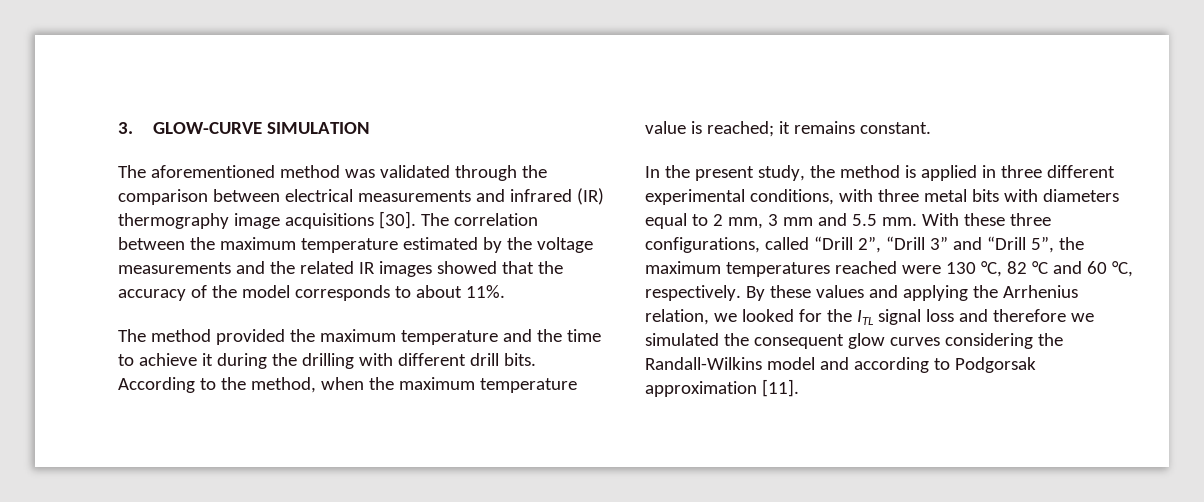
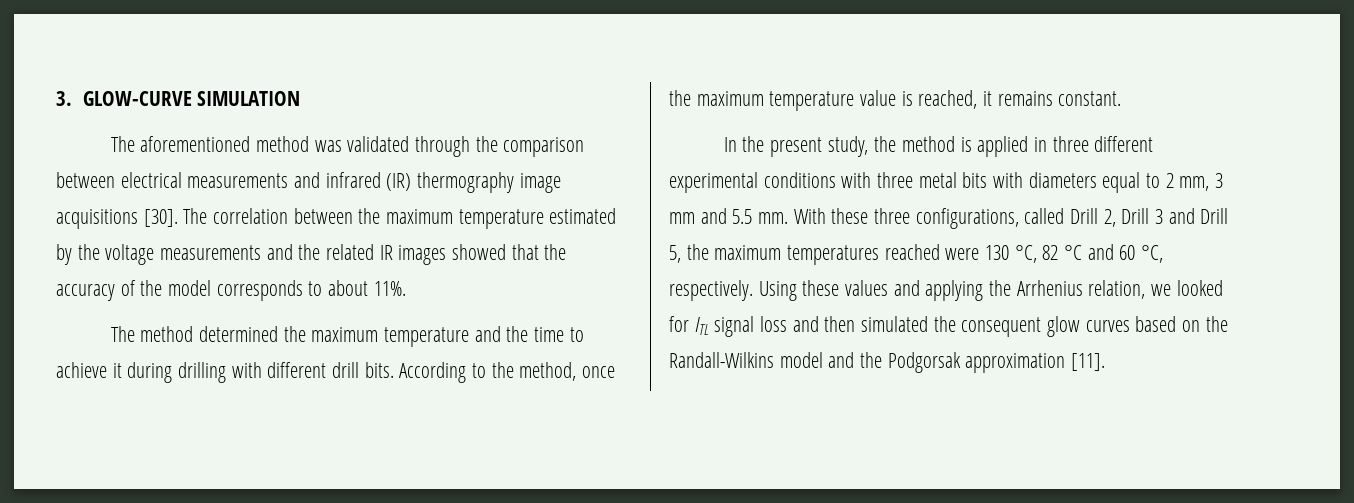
[215,329,285,345] provided -> [198,326,278,342] determined
[271,353,297,366] the -> (173, 372) none
[320,377,364,390] when -> [582,366,616,378] once
[706,121,774,137] reached; -> [918,90,978,109] reached,
[749,189,834,205] conditions, -> [763,172,836,188] conditions
[813,236,1054,253] “Drill 2”, “Drill 3” and “Drill 5”, -> [1070,208,1229,227] [669,245,681,263] Drill 2, Drill 3 and Drill 5,
[745,286,765,301] By -> [758,281,797,301] Using
[826,309,852,322] the -> (689, 324) none
[992,309,1094,322] therefore we -> [824,316,856,332] then
[944,333,1033,349] considering -> [1135,316,1201,332] based on
[853,357,950,373] according to -> [860,352,883,368] the

